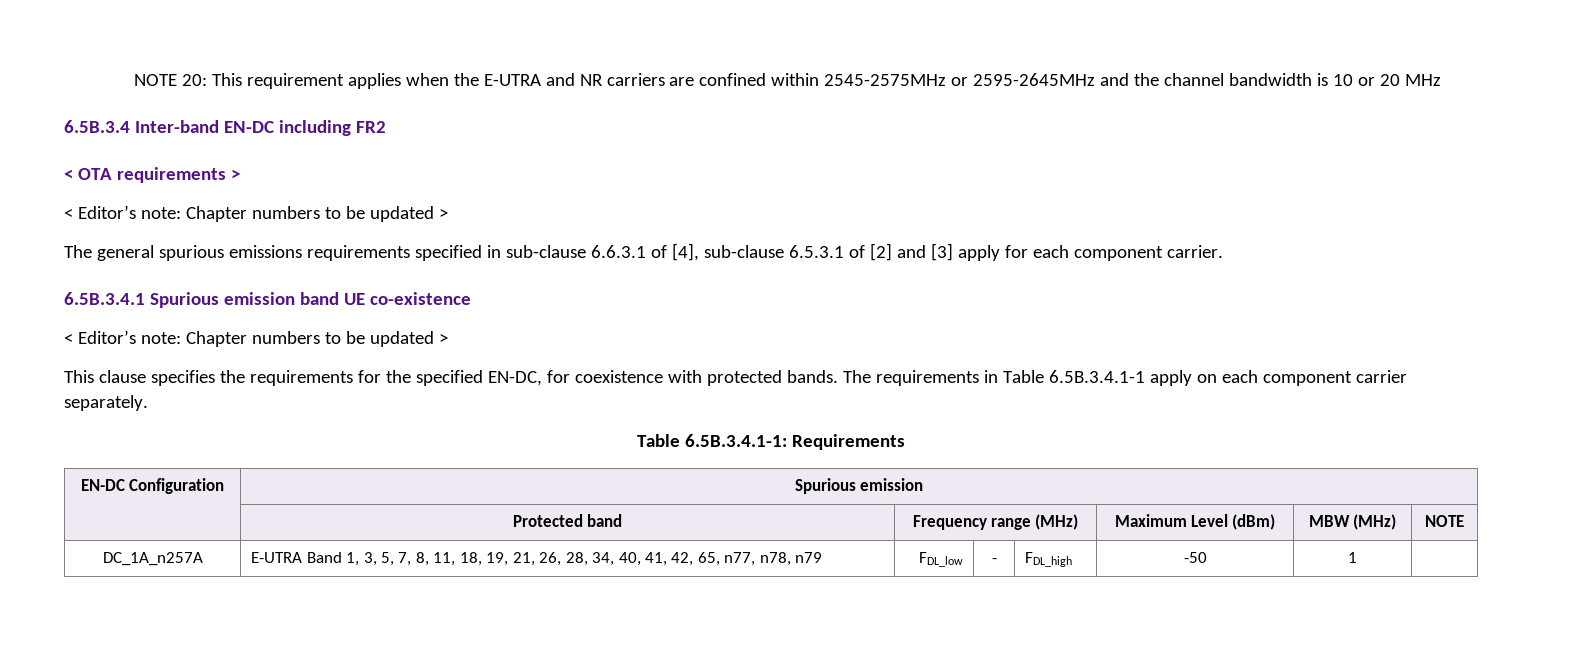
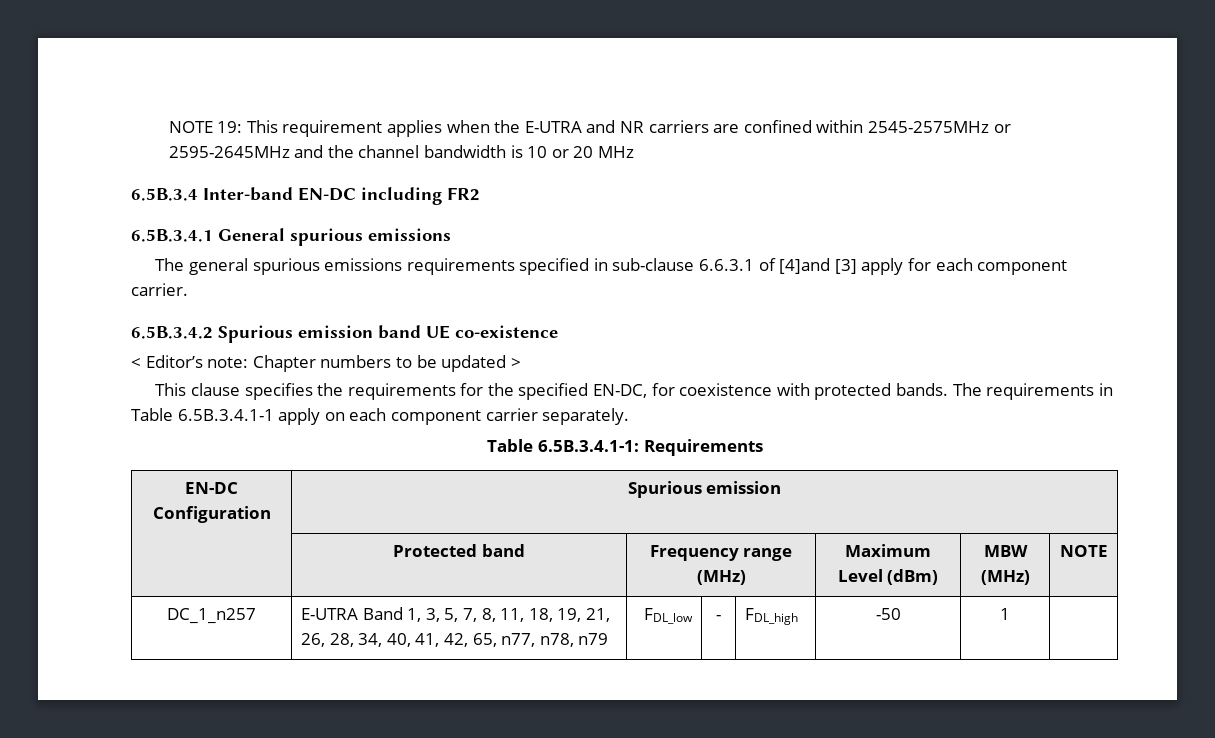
[133,74,207,86] NOTE 20: -> [168,121,243,133] NOTE 19:
[64,167,240,183] [64,205,448,222] < OTA requirements > // < Editor’s note: Chapter numbers to be updated > -> [131,228,451,246] 6.5B.3.4.1 General spurious emissions
[671,243,926,261] [4], sub-clause 6.5.3.1 of [2] and -> [779,258,831,274] [4]and
[64,292,145,305] 6.5B.3.4.1 -> [131,326,213,339] 6.5B.3.4.2
[102,552,203,566] DC_1A_n257A -> [167,608,256,624] DC_1_n257

